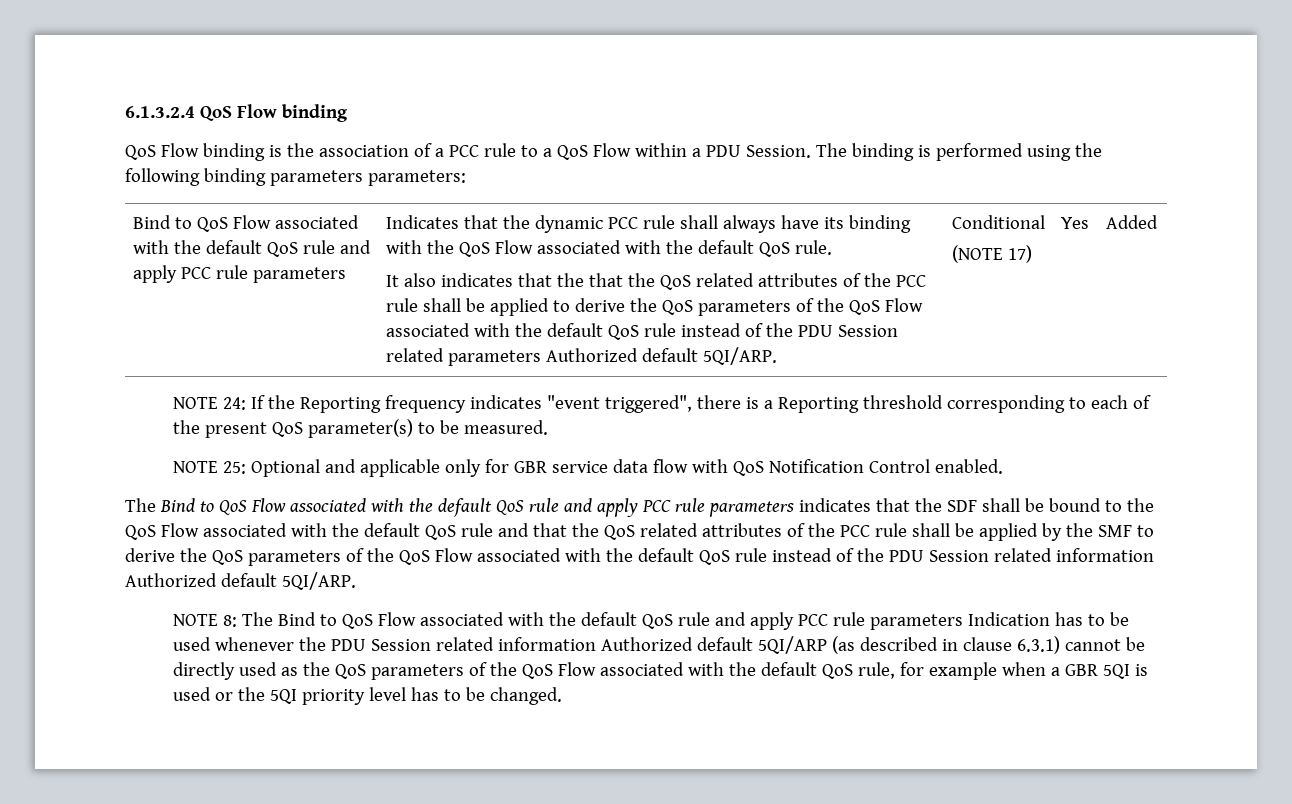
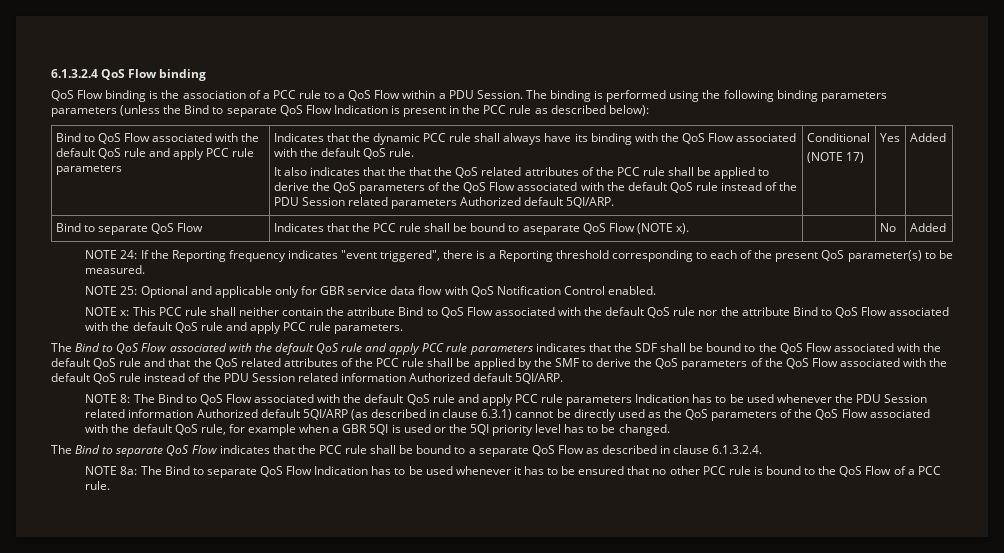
[367,170,466,186] parameters: -> [51,105,649,117] parameters (unless the Bind to separate QoS Flow Indication is present in the PCC rule as described below):
(1158, 222) none -> [55,223,204,235] [273,223,689,235] [879,223,896,232] [909,223,946,232] // Bind to separate QoS Flow | Indicates that the PCC rule shall be bound to aseparate QoS Flow (NOTE x). | | No | Added
(1003, 466) none -> [85,307,950,318] [85,322,404,334] // NOTE x: This PCC rule shall neither contain the attribute Bind to QoS Flow associated with the default QoS rule nor the attribute Bind to QoS Flow associated with the default QoS rule and apply PCC rule parameters.
(562, 696) none -> [51,445,763,457] [85,466,941,478] [85,481,111,490] // The Bind to separate QoS Flow indicates that the PCC rule shall be bound to a separate QoS Flow as described in clause 6.1.3.2.4. // NOTE 8a: The Bind to separate QoS Flow Indication has to be used whenever it has to be ensured that no other PCC rule is bound to the QoS Flow of a PCC rule.

